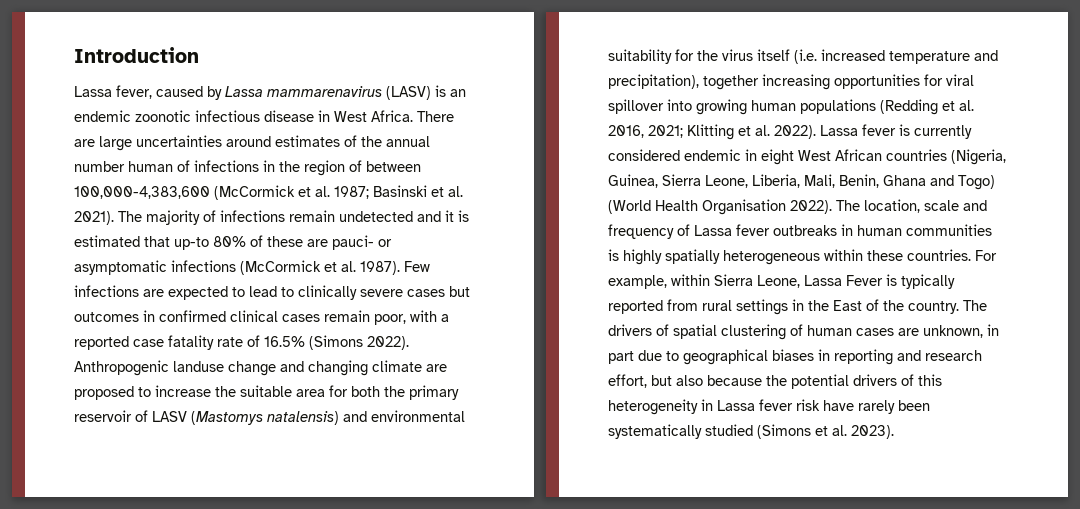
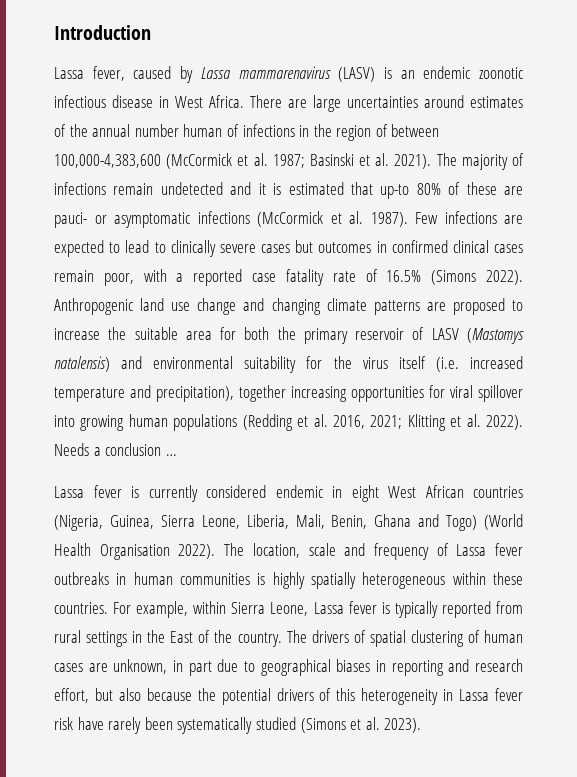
[173,361,224,372] landuse -> [140,298,191,311] land use
(422, 366) none -> [373,300,420,315] patterns
(816, 132) none -> [54,443,177,456] Needs a conclusion … //
[846,275,883,286] Fever -> [348,601,377,614] fever

